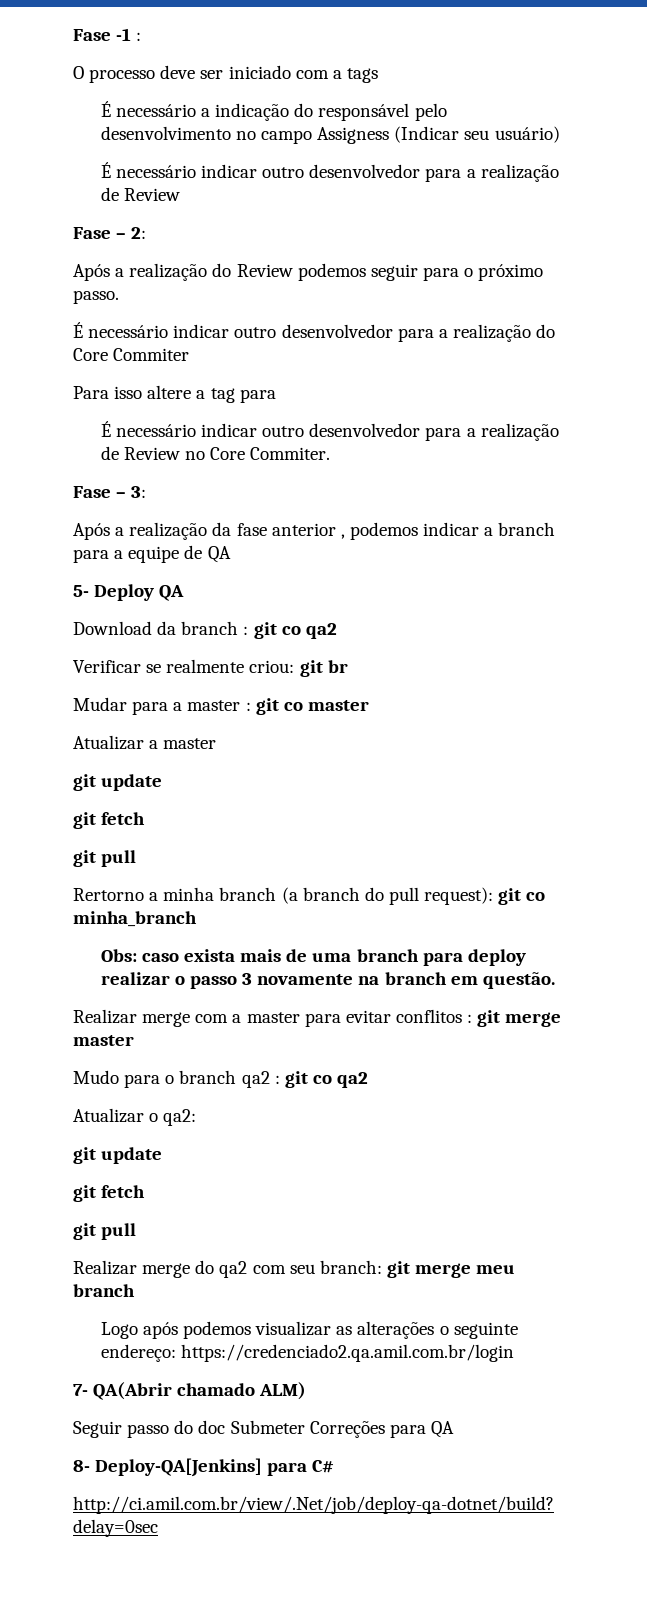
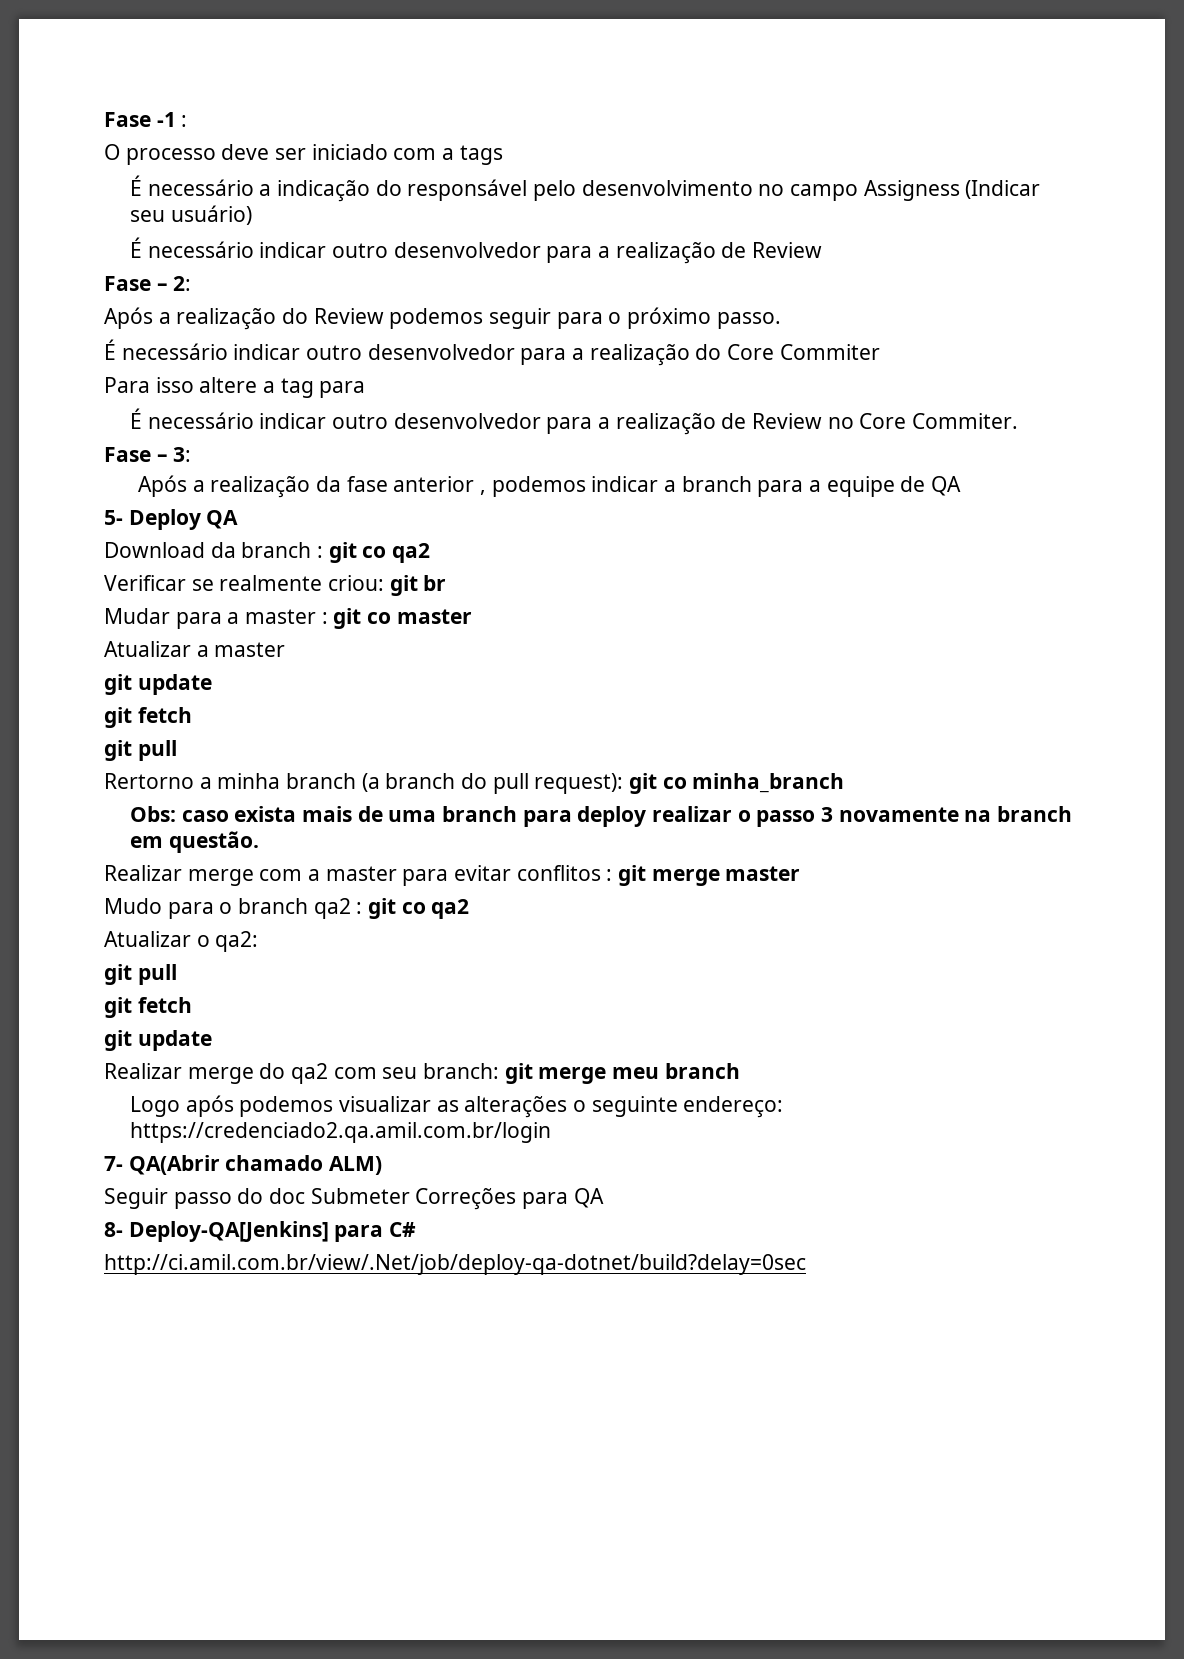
[101,1147,163,1164] [73,1185,146,1202] [73,1223,137,1240] update // git fetch // git pull -> [137,964,177,985] [104,997,192,1018] [104,1030,212,1051] pull // git fetch // git update

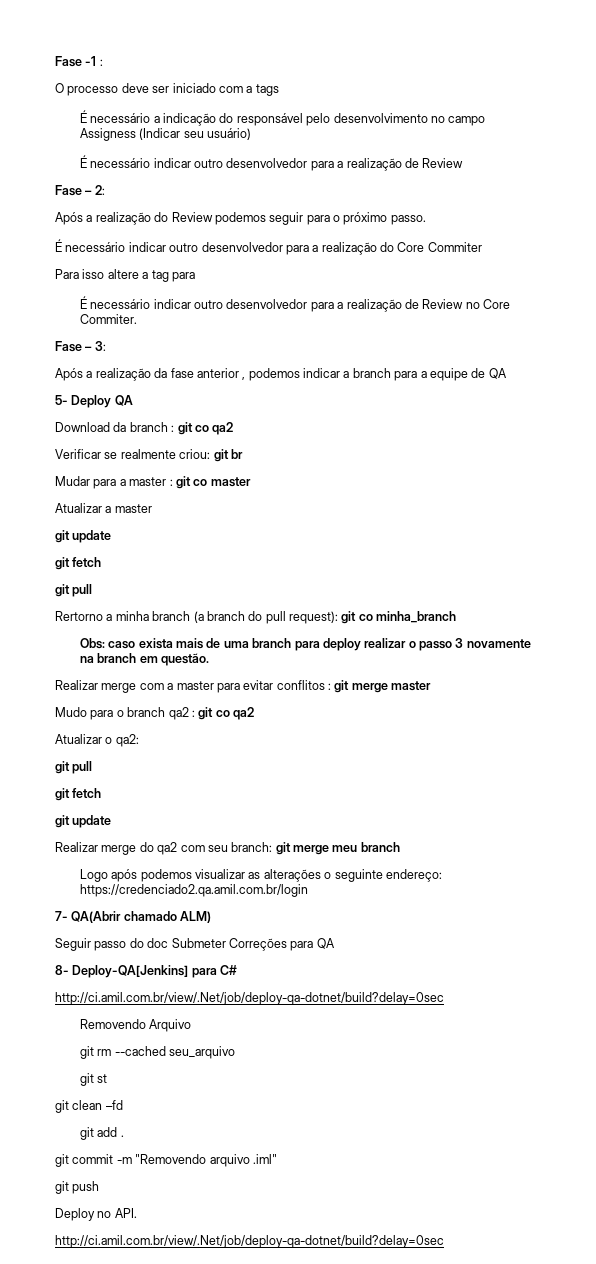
(806, 1264) none -> [79,1019,192,1032] [79,1046,235,1059] [79,1073,108,1086] [55,1100,123,1113] [79,1127,124,1140] [55,1154,277,1167] [55,1181,100,1194] [55,1208,137,1221] [55,1235,444,1248] // Removendo Arquivo // git rm --cached seu_arquivo // git st // git clean –fd // git add . // git commit -m "Removendo arquivo .iml" // git push // Deploy no API. // http://ci.amil.com.br/view/.Net/job/deploy-qa-dotnet/build?delay=0sec

